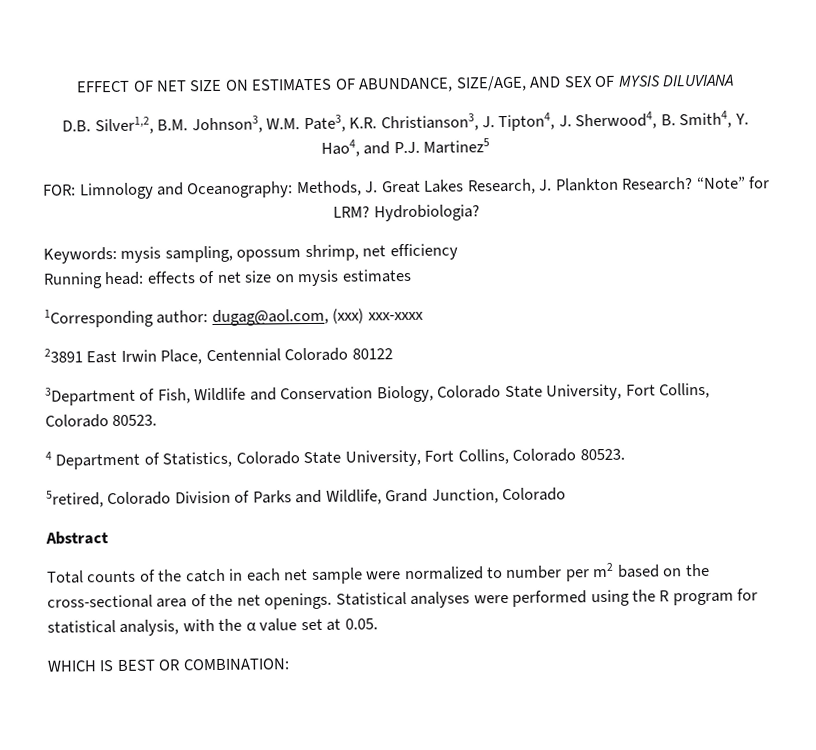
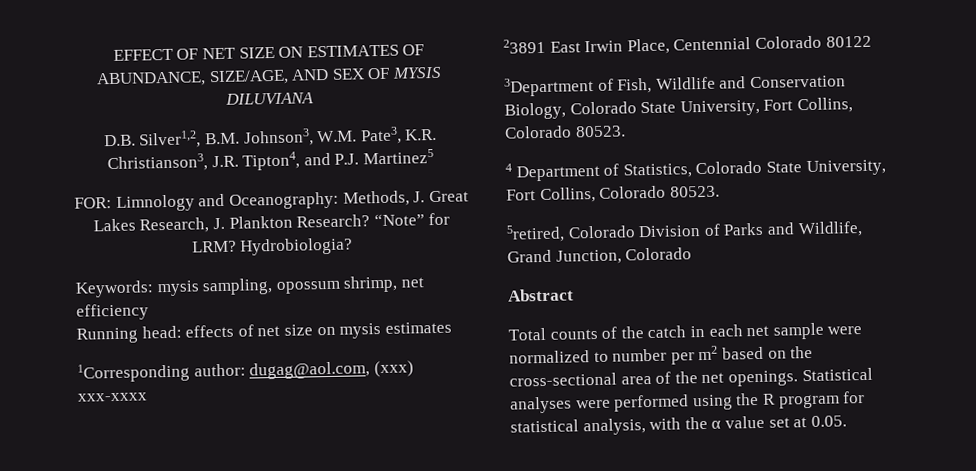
[481,110,749,132] [320,139,360,157] J. Tipton4, J. Sherwood4, B. Smith4, Y. Hao4, -> [211,151,301,171] J.R. Tipton4,
[47,658,290,672] // WHICH IS BEST OR COMBINATION: -> (847, 421) none

